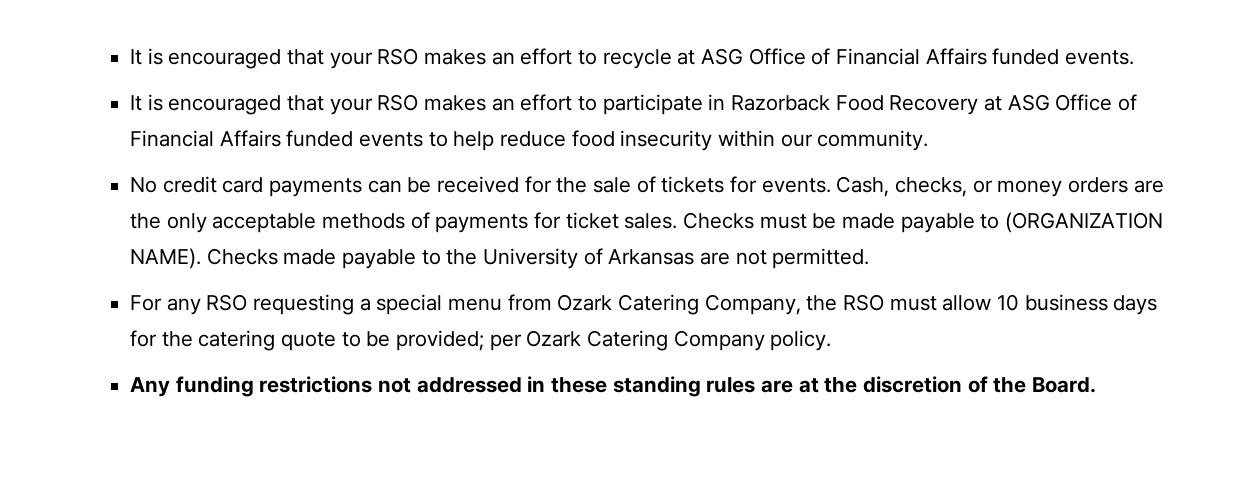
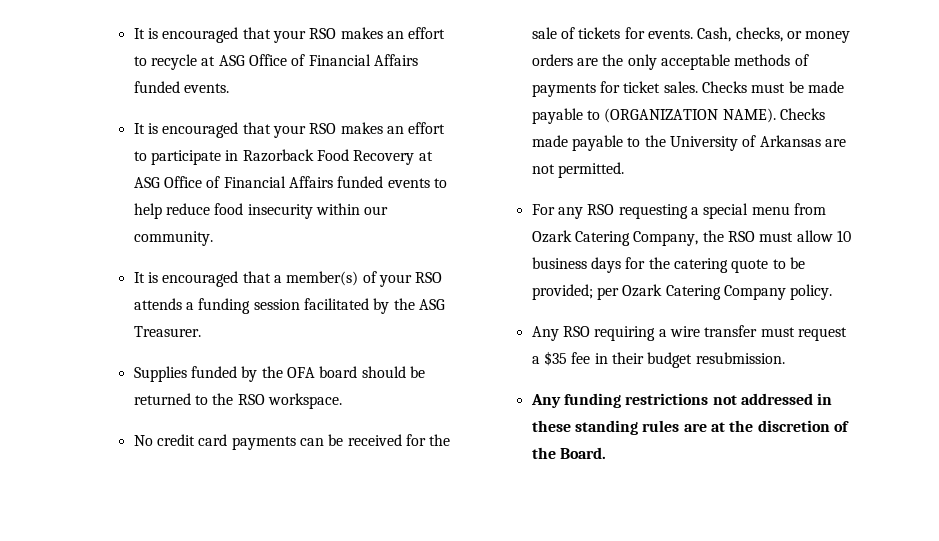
(929, 140) none -> [133,271,443,287] [133,298,445,314] [133,326,201,337] [133,366,425,382] [133,393,342,409] // It is encouraged that a member(s) of your RSO attends a funding session facilitated by the ASG Treasurer. // Supplies funded by the OFA board should be returned to the RSO workspace.
(832, 340) none -> [531,325,847,341] [531,351,785,368] // Any RSO requiring a wire transfer must request a $35 fee in their budget resubmission.

